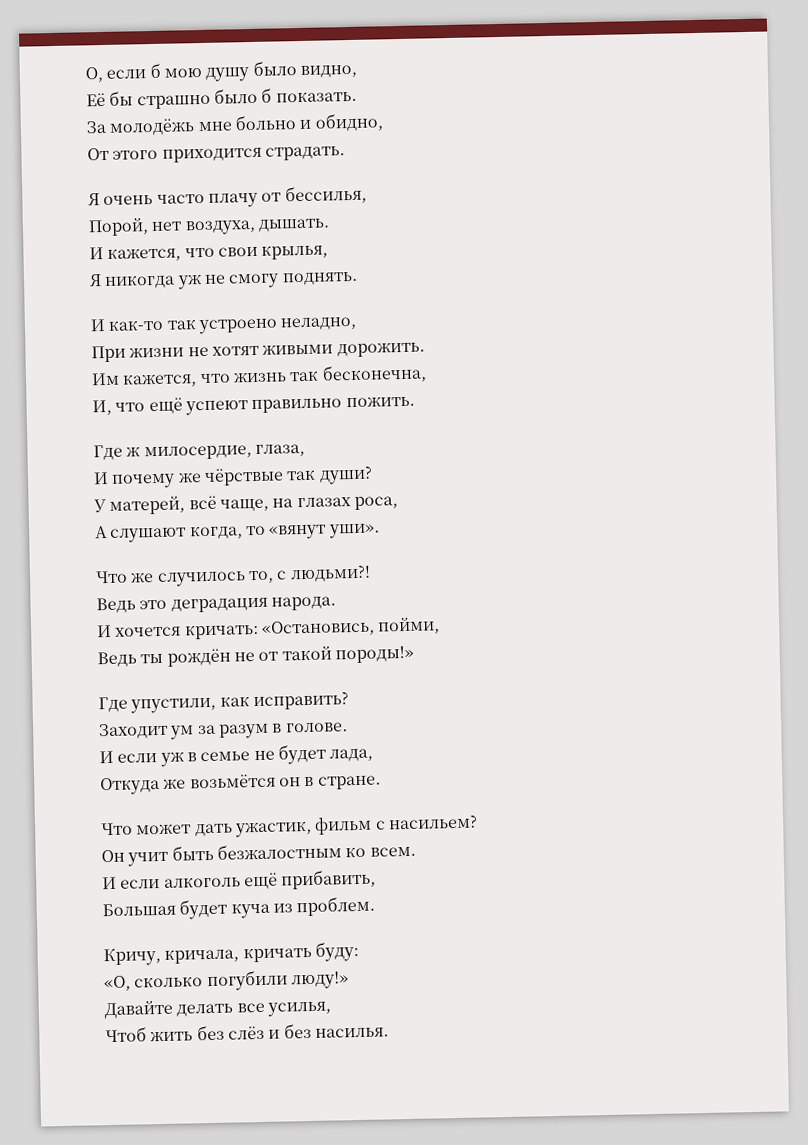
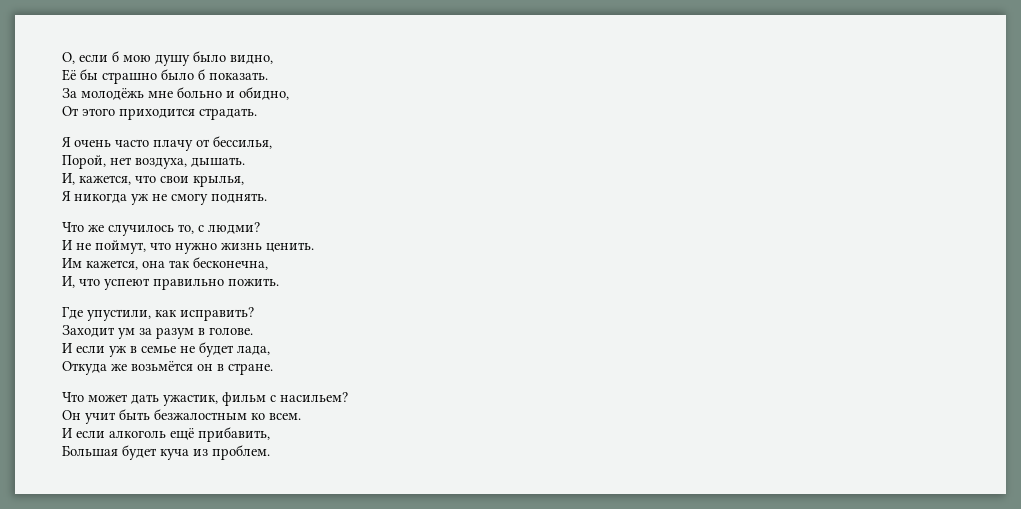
[89,247,104,260] И -> [62,173,75,185] И,
[90,316,358,335] [91,341,425,363] И как-то так устроено неладно, // При жизни не хотят живыми дорожить. -> [62,222,260,236] [62,240,314,254] Что же случилось то, с людми? // И не поймут, что нужно жизнь ценить.
[199,371,287,384] что жизнь -> [142,261,165,268] она
[148,397,183,415] ещё -> (100, 282) none
[93,443,305,461] [93,465,373,489] [93,495,398,515] [95,523,380,543] [95,564,371,587] [96,596,336,614] [97,616,441,640] [97,645,414,668] // Где ж милосердие, глаза, // И почему же чёрствые так души? // У матерей, всё чаще, на глазах роса, // А слушают когда, то «вянут уши». // Что же случилось то, с людьми?! // Ведь это деградация народа. // И хочется кричать: «Остановись, пойми, // Ведь ты рождён не от такой породы!» -> (279, 282) none
[103,940,359,967] [104,969,349,992] [104,999,331,1020] [105,1022,389,1043] // Кричу, кричала, кричать буду: // «О, сколько погубили люду!» // Давайте делать все усилья, // Чтоб жить без слёз и без насилья. -> (270, 452) none

